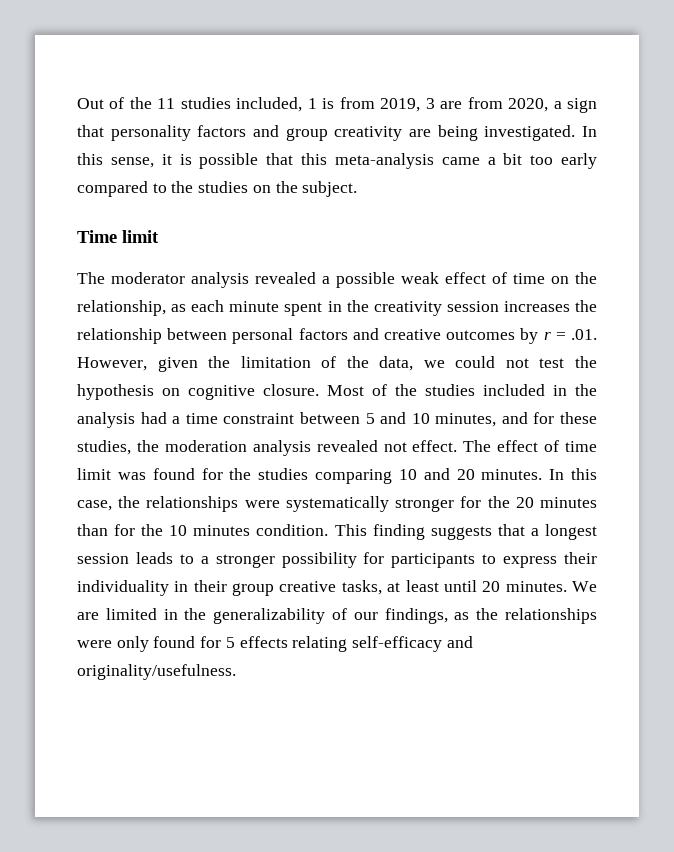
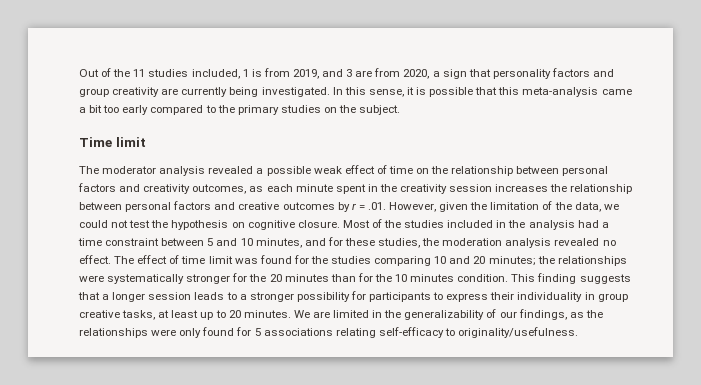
(421, 105) none -> [322,69,344,77] and
(431, 133) none -> [181,87,228,97] currently
(194, 187) none -> [237,105,279,115] primary
[77,300,166,316] relationship, -> [451,166,609,176] [78,183,247,194] relationship between personal factors and creativity outcomes,
[383,442,407,452] not -> [602,240,616,246] no
[481,468,597,480] [77,500,112,511] minutes. In this case, -> [488,256,536,266] minutes;
[544,524,597,540] longest -> [112,292,146,302] longer
[193,580,227,592] their -> (595, 296) none
[443,580,477,592] until -> [200,310,226,320] up to
[239,636,288,648] effects -> [263,328,333,336] associations
[446,636,473,648] and -> [444,328,455,336] to

